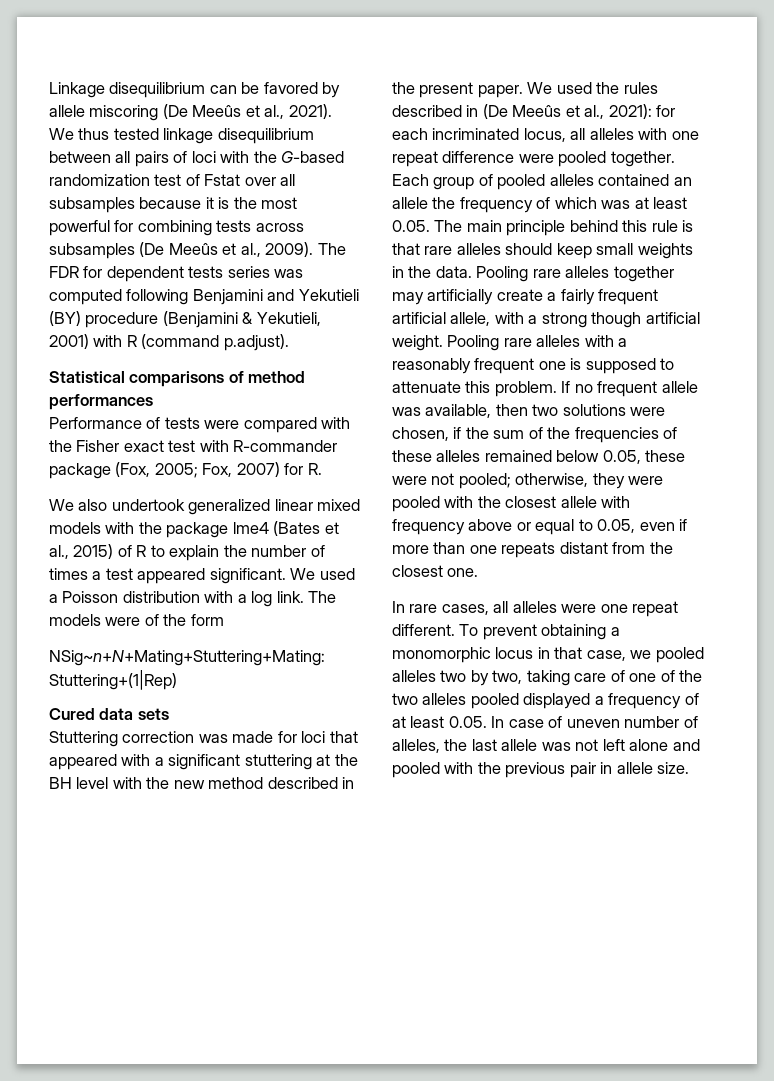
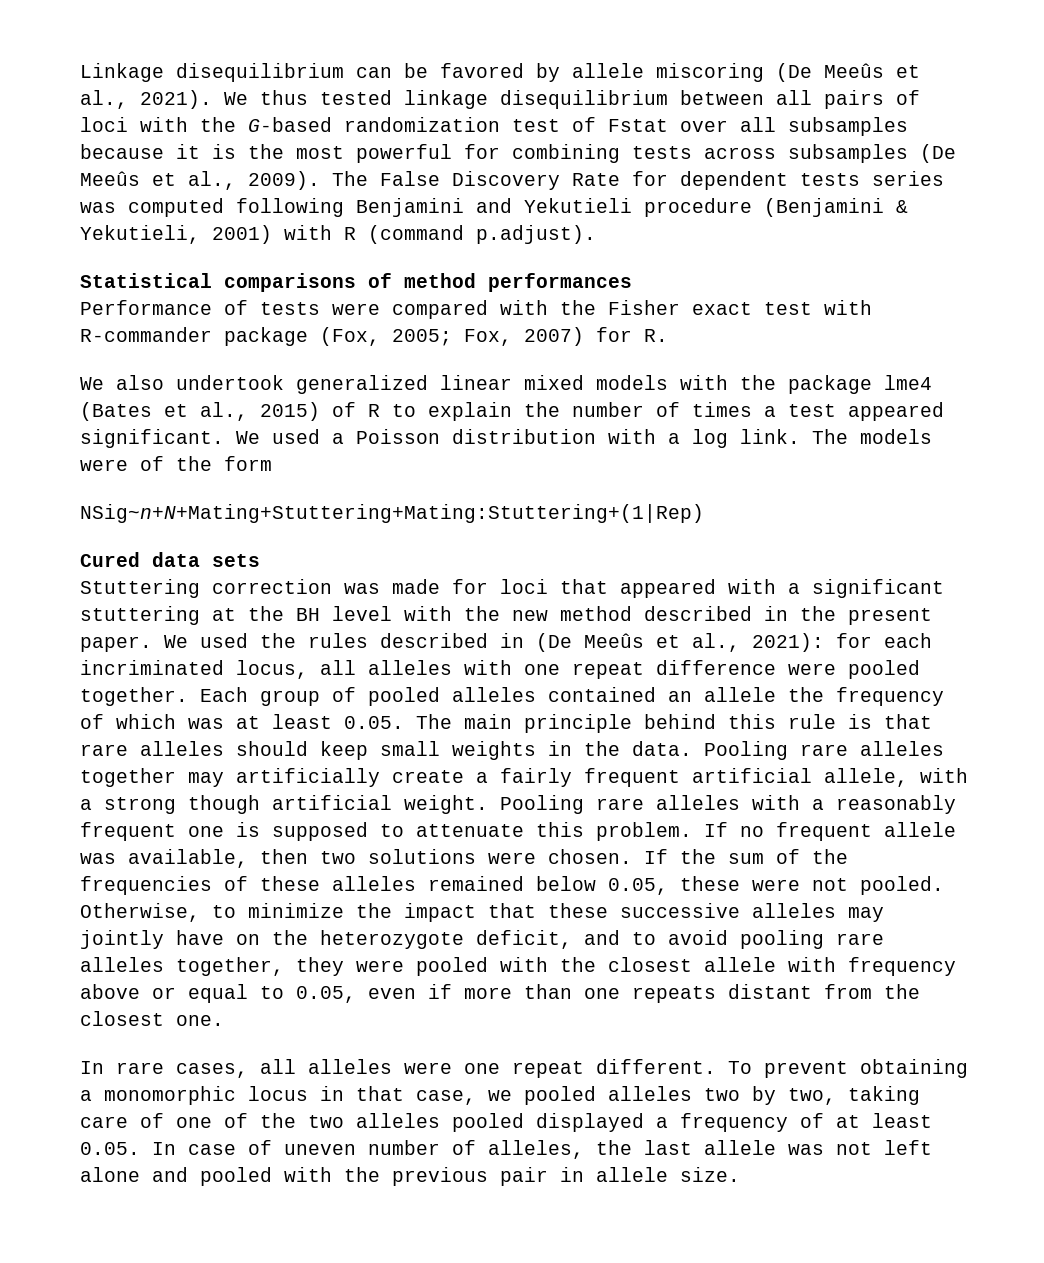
[49,266,79,278] FDR -> [380,171,620,190] False Discovery Rate
[49,311,81,326] (BY) -> (632, 205) none
[392,427,462,441] chosen, if -> [548,849,668,864] chosen. If
[458,473,589,489] pooled; otherwise, -> [860,876,944,895] [80,903,884,922] [80,930,884,949] [80,957,284,976] pooled. Otherwise, to minimize the impact that these successive alleles may jointly have on the heterozygote deficit, and to avoid pooling rare alleles together,

